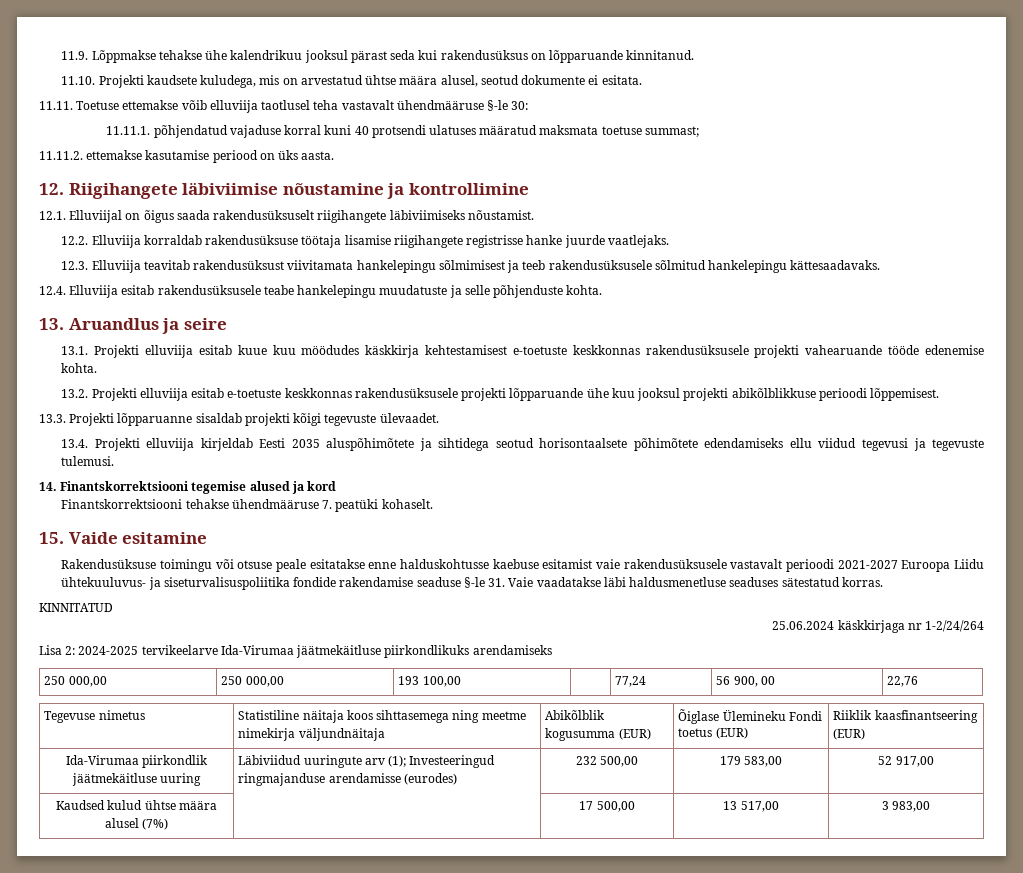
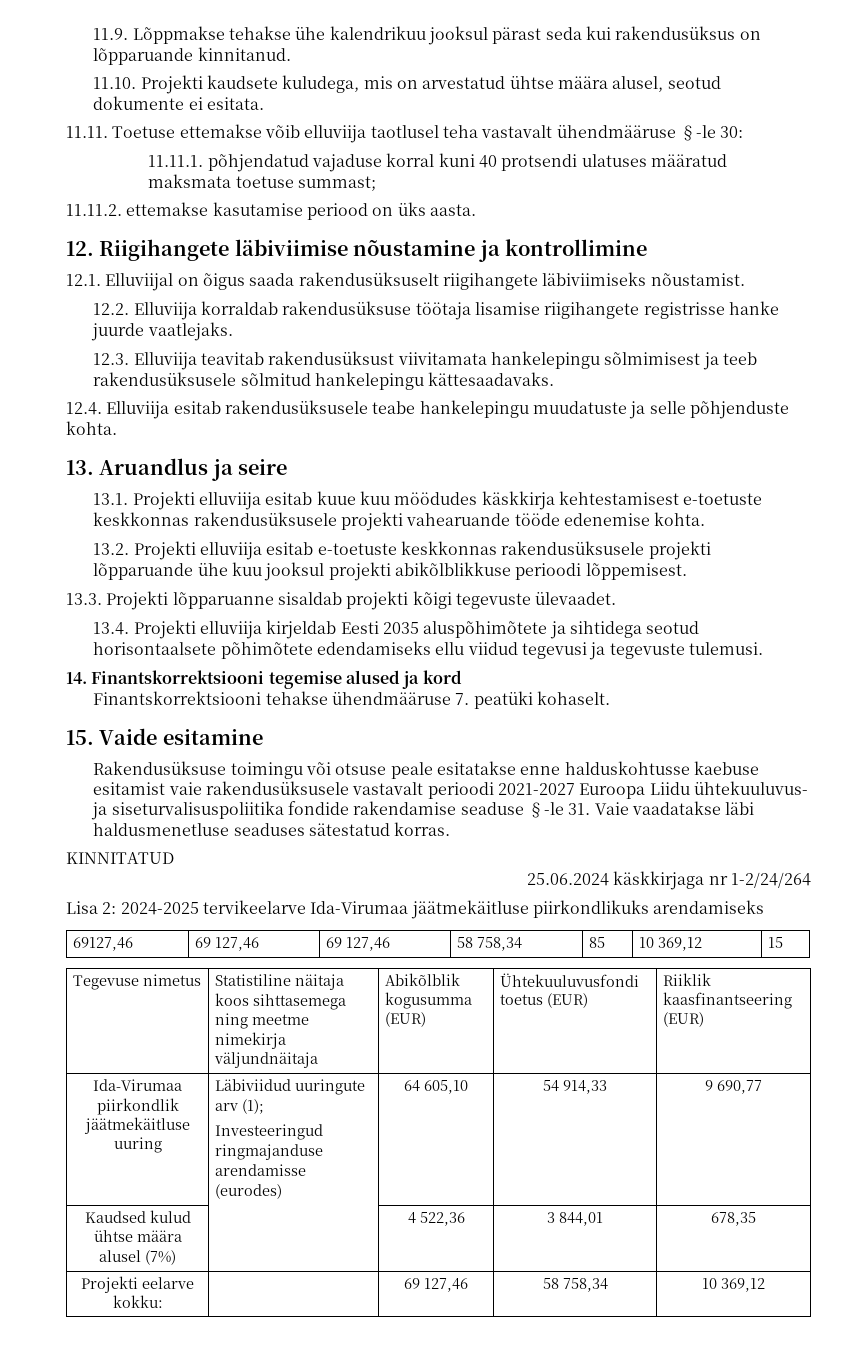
[44,676,107,687] [221,676,284,687] [398,676,461,687] [615,676,647,687] [716,676,775,687] [887,676,919,687] 250 000,00 | 250 000,00 | 193 100,00 | | 77,24 | 56 900, 00 | 22,76 -> [72,937,133,951] [194,937,259,951] [325,937,390,951] [456,937,522,951] [588,937,605,948] [638,937,702,951] [767,937,783,948] 69127,46 | 69 127,46 | 69 127,46 | 58 758,34 | 85 | 10 369,12 | 15
[678,709,822,724] Õiglase Ülemineku Fondi -> [499,973,639,987] Ühtekuuluvusfondi
(407, 761) none -> (264, 1106) //
[575,756,639,767] [719,756,783,767] [878,756,934,767] 232 500,00 | 179 583,00 | 52 917,00 -> [404,1080,468,1094] [543,1080,607,1094] [705,1080,762,1094] 64 605,10 | 54 914,33 | 9 690,77
[579,801,635,812] [723,801,779,812] [881,801,931,812] 17 500,00 | 13 517,00 | 3 983,00 -> [407,1212,465,1226] [547,1212,603,1226] [711,1212,756,1226] [81,1276,194,1293] [112,1295,163,1308] [404,1278,468,1292] [542,1278,608,1292] [702,1278,765,1292] 4 522,36 | 3 844,01 | 678,35 // Projekti eelarve kokku: | | 69 127,46 | 58 758,34 | 10 369,12

